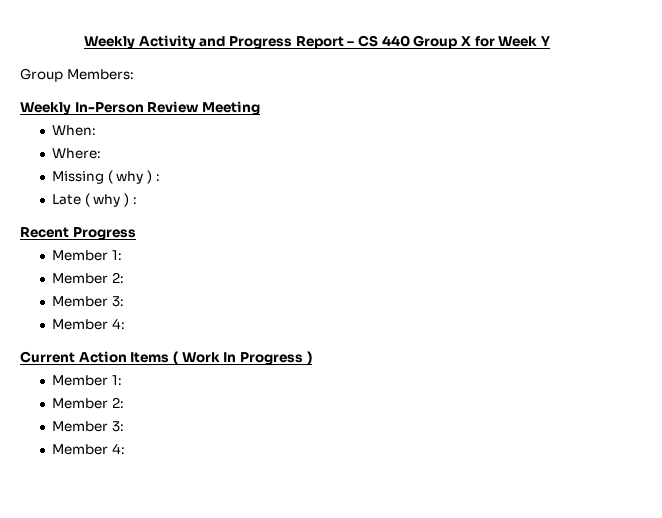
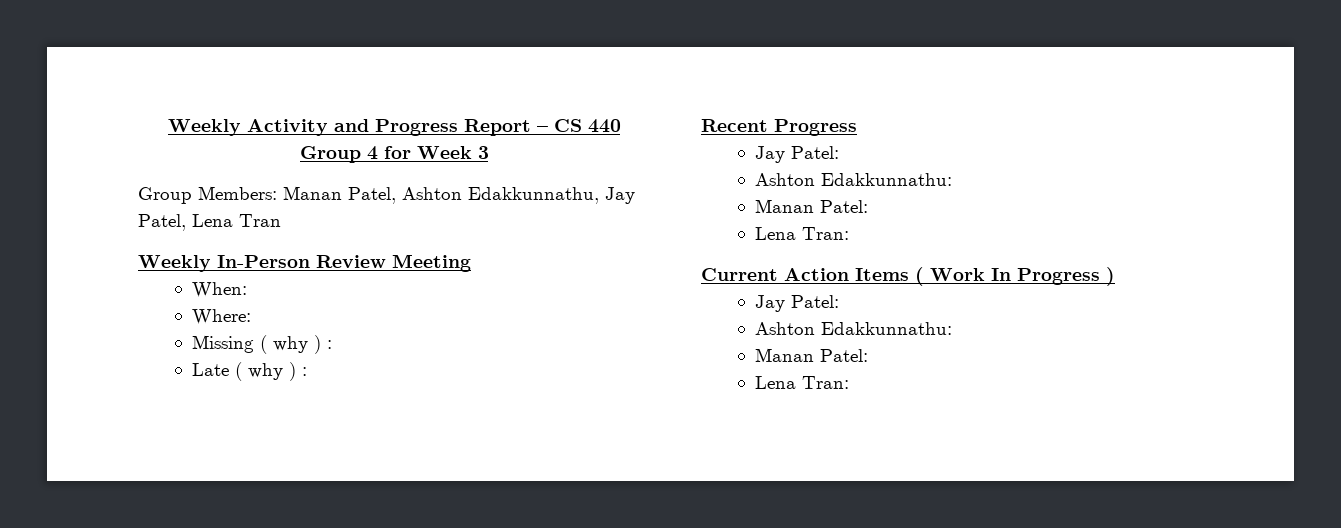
[460,36,471,46] X -> [366,146,378,160] 4
[540,36,550,46] Y -> [477,146,489,159] 3
(134, 74) none -> [283,186,635,204] [138,214,281,231] Manan Patel, Ashton Edakkunnathu, Jay Patel, Lena Tran
[52,250,122,261] [52,272,124,284] [52,296,124,307] [52,318,125,330] Member 1: // Member 2: // Member 3: // Member 4: -> [754,146,839,163] [754,173,952,186] [754,199,868,213] [754,227,849,240] Jay Patel: // Ashton Edakkunnathu: // Manan Patel: // Lena Tran:
[52,375,122,386] [52,397,124,409] [52,421,124,432] [52,443,125,455] Member 1: // Member 2: // Member 3: // Member 4: -> [754,295,839,312] [754,322,952,335] [754,348,868,362] [754,376,849,389] Jay Patel: // Ashton Edakkunnathu: // Manan Patel: // Lena Tran:

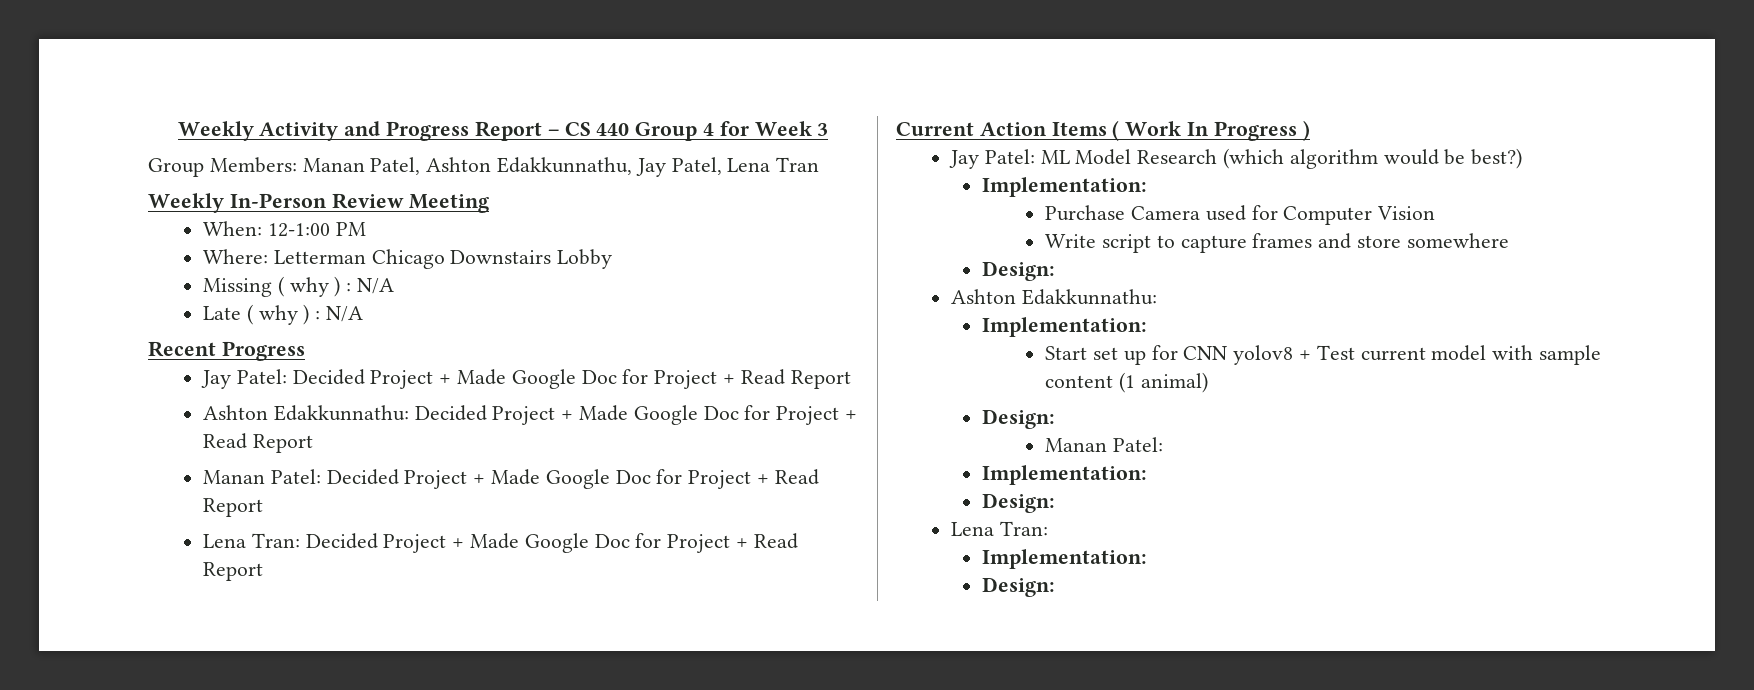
(247, 290) none -> [267,222,366,237] 12-1:00 PM
(251, 317) none -> [273,249,613,269] Letterman Chicago Downstairs Lobby
(332, 344) none -> [357,278,395,294] N/A
(307, 371) none -> [326,306,364,322] N/A
[754,173,952,186] [754,199,868,213] [754,227,849,240] // Ashton Edakkunnathu: // Manan Patel: // Lena Tran: -> [292,369,851,389] [203,405,858,425] [203,433,313,453] [203,469,819,489] [203,498,264,517] [203,533,798,553] [203,562,264,581] Decided Project + Made Google Doc for Project + Read Report // Ashton Edakkunnathu: Decided Project + Made Google Doc for Project + Read Report // Manan Patel: Decided Project + Made Google Doc for Project + Read Report // Lena Tran: Decided Project + Made Google Doc for Project + Read Report
[754,322,952,335] [754,348,868,362] [754,376,849,389] // Ashton Edakkunnathu: // Manan Patel: // Lena Tran: -> [1040,148,1523,169] [982,177,1148,197] [1045,205,1436,225] [1045,233,1509,253] [982,261,1056,281] [951,289,1157,305] [982,317,1148,337] [1045,345,1601,365] [1045,372,1208,393] [982,409,1056,429] [1045,437,1163,452] [982,465,1148,485] [982,493,1056,513] [951,521,1048,536] [982,549,1148,569] [982,577,1056,597] ML Model Research (which algorithm would be best?) // Implementation: // Purchase Camera used for Computer Vision // Write script to capture frames and store somewhere // Design: // Ashton Edakkunnathu: // Implementation: // Start set up for CNN yolov8 + Test current model with sample content (1 animal) // Design: // Manan Patel: // Implementation: // Design: // Lena Tran: // Implementation: // Design:

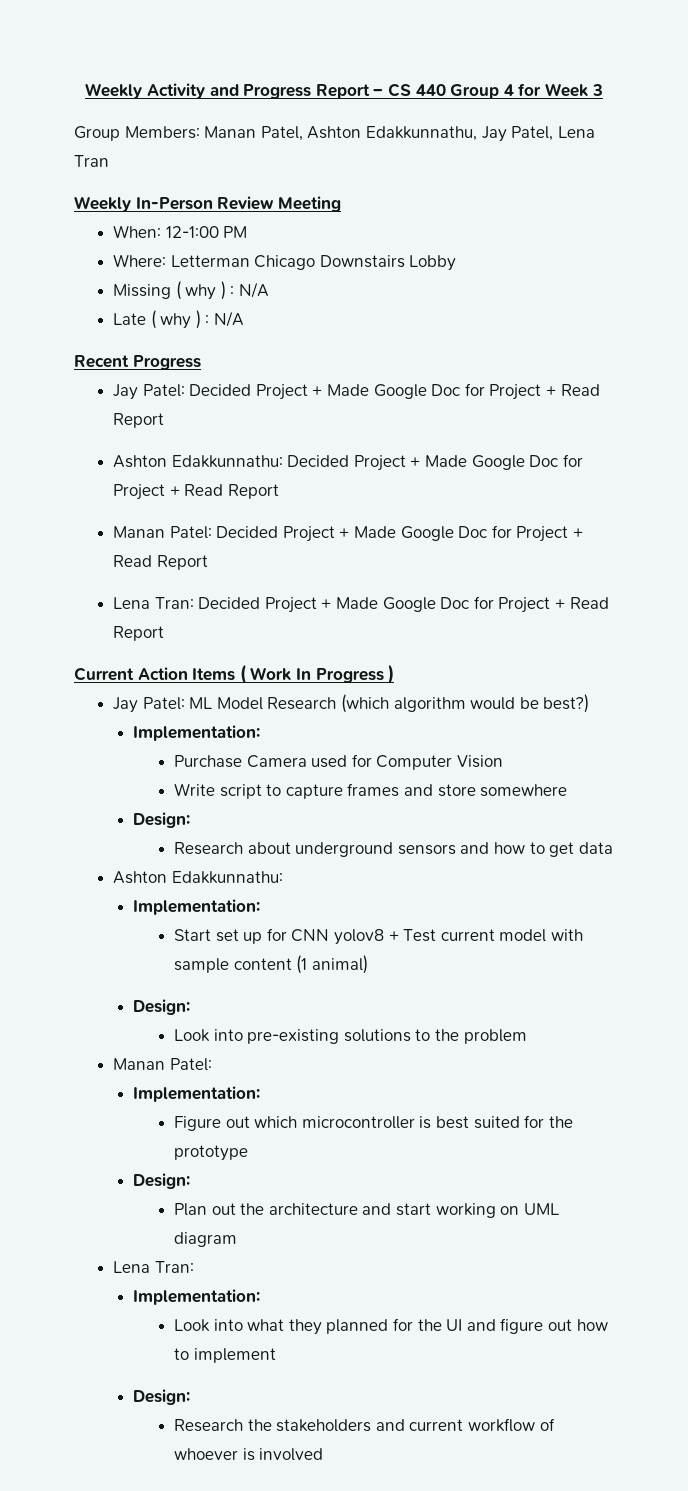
(1056, 271) none -> [174,842,613,857] // Research about underground sensors and how to get data
[1045,437,1163,452] [982,465,1148,485] [982,493,1056,513] [951,521,1048,536] [982,549,1148,569] [982,577,1056,597] Manan Patel: // Implementation: // Design: // Lena Tran: // Implementation: // Design: -> [174,1029,527,1044] [113,1058,212,1071] [133,1086,261,1102] [174,1115,573,1131] [174,1145,249,1161] [133,1173,191,1189] [174,1203,559,1218] [174,1232,238,1247] [113,1261,194,1273] [133,1289,261,1305] [174,1318,608,1335] [174,1348,276,1363] [133,1389,191,1405] [174,1418,555,1432] [174,1448,324,1461] Look into pre-existing solutions to the problem // Manan Patel: // Implementation: // Figure out which microcontroller is best suited for the prototype // Design: // Plan out the architecture and start working on UML diagram // Lena Tran: // Implementation: // Look into what they planned for the UI and figure out how to implement // Design: // Research the stakeholders and current workflow of whoever is involved

